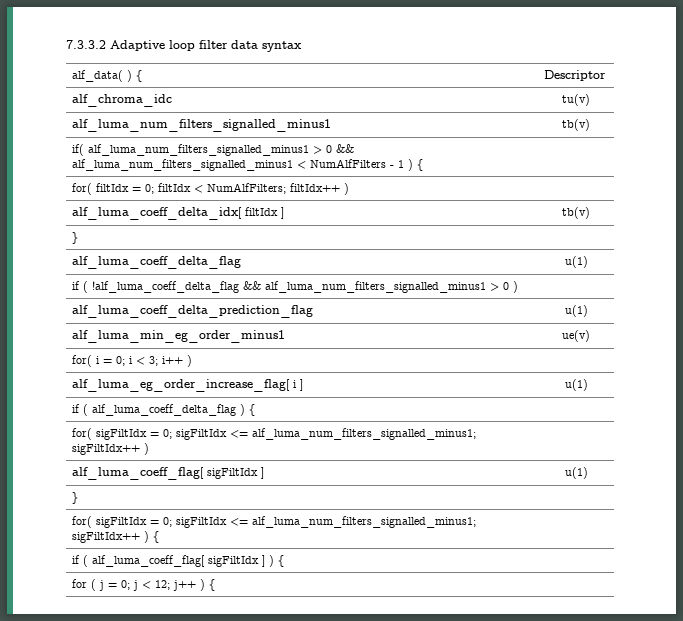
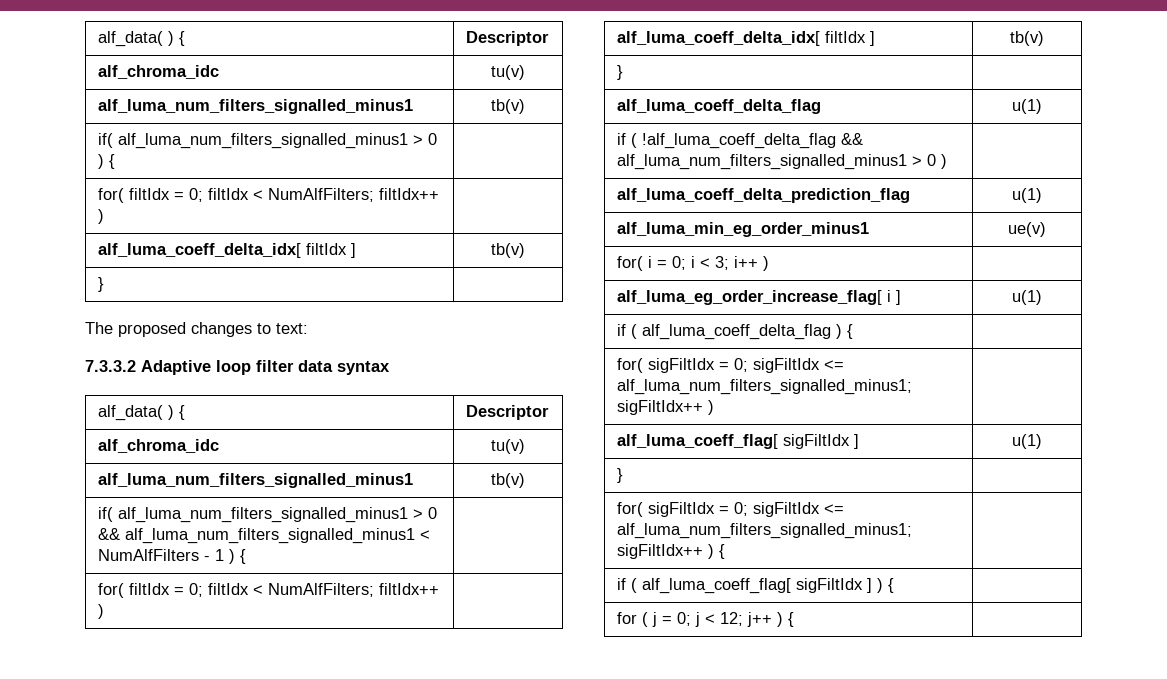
(66, 44) none -> [97,31,185,47] [465,31,549,46] [97,65,219,79] [491,65,525,80] [97,99,413,114] [491,99,525,114] [97,133,437,149] [97,154,115,169] [97,188,439,203] [97,209,104,224] [97,243,356,258] [491,243,525,258] [97,277,104,292] [85,322,308,337] alf_data( ) { | Descriptor // alf_chroma_idc | tu(v) // alf_luma_num_filters_signalled_minus1 | tb(v) // if( alf_luma_num_filters_signalled_minus1 > 0 ) { | // for( filtIdx = 0; filtIdx < NumAlfFilters; filtIdx++ ) | // alf_luma_coeff_delta_idx[ filtIdx ] | tb(v) // } | // The proposed changes to text: //

